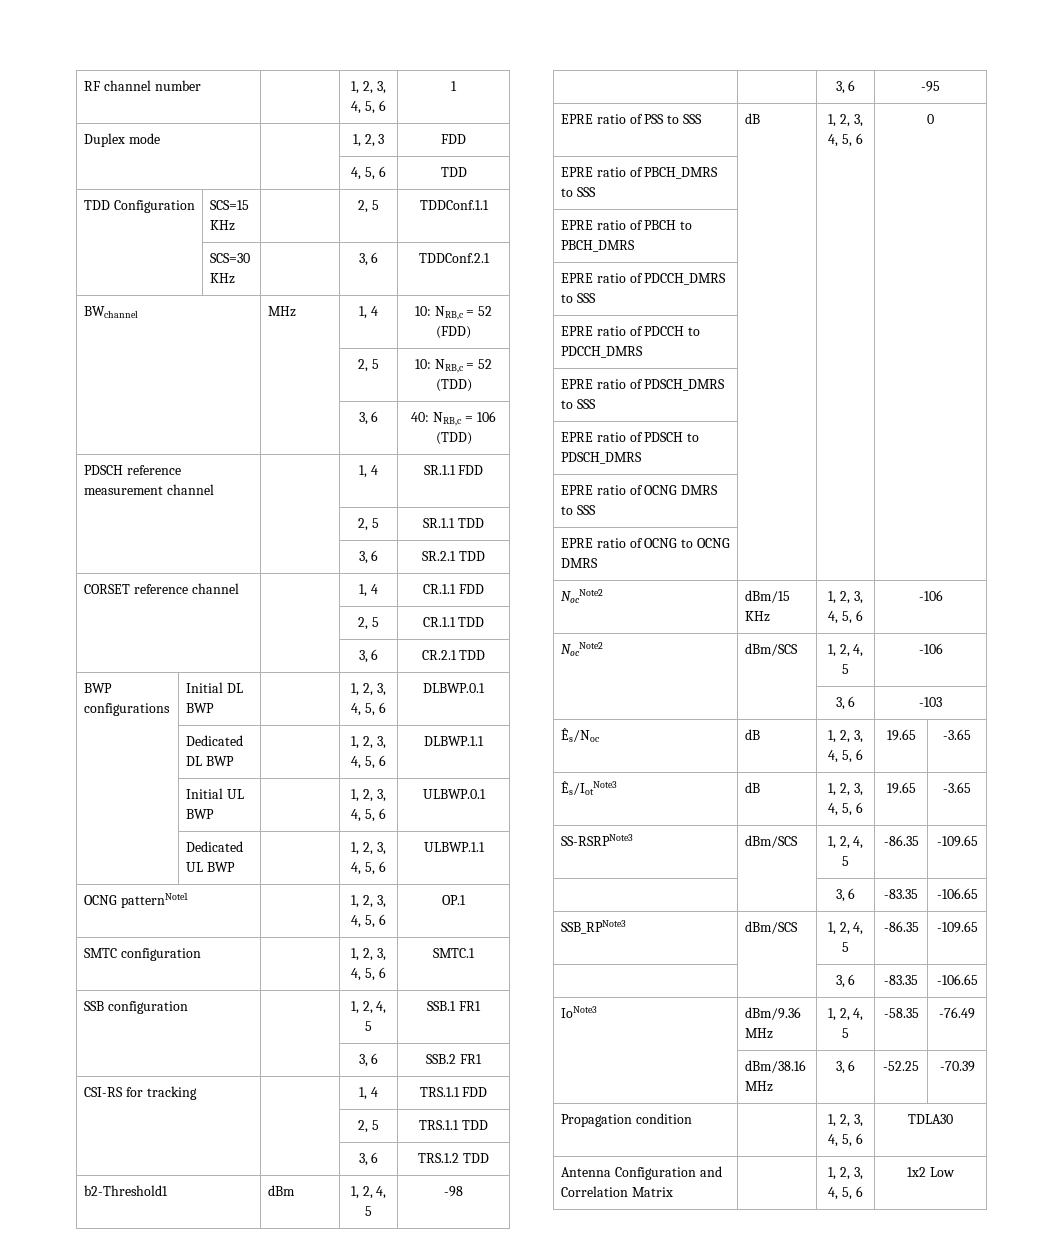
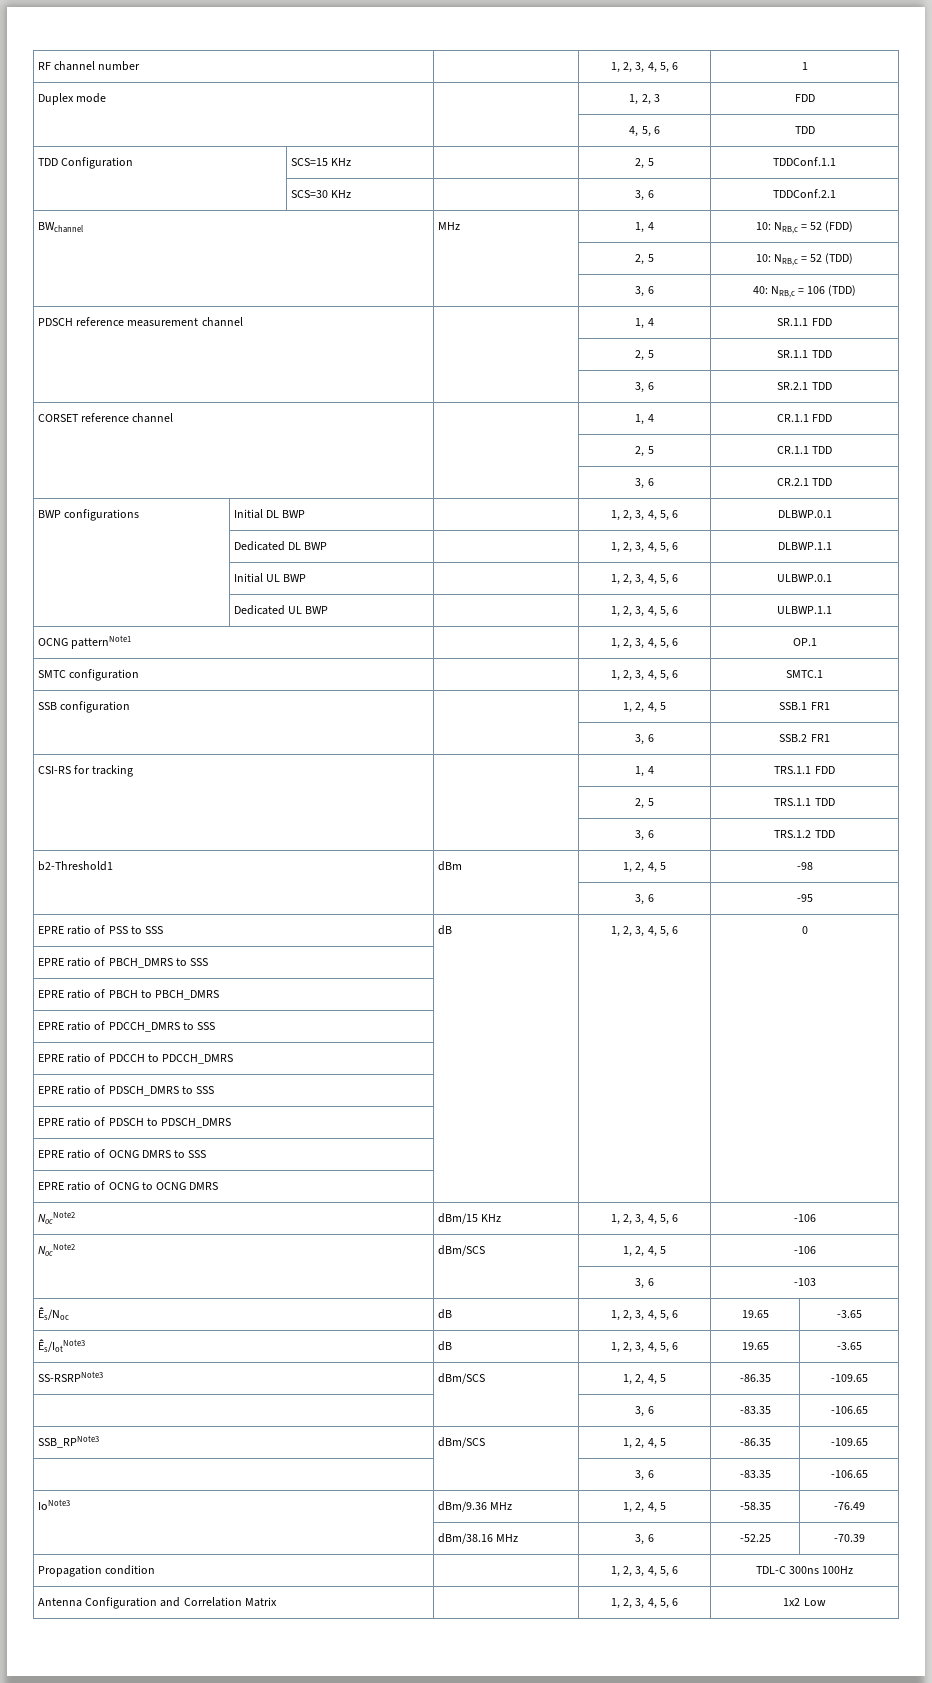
[908,1114,953,1124] TDLA30 -> [755,1566,854,1574] TDL-C 300ns 100Hz

